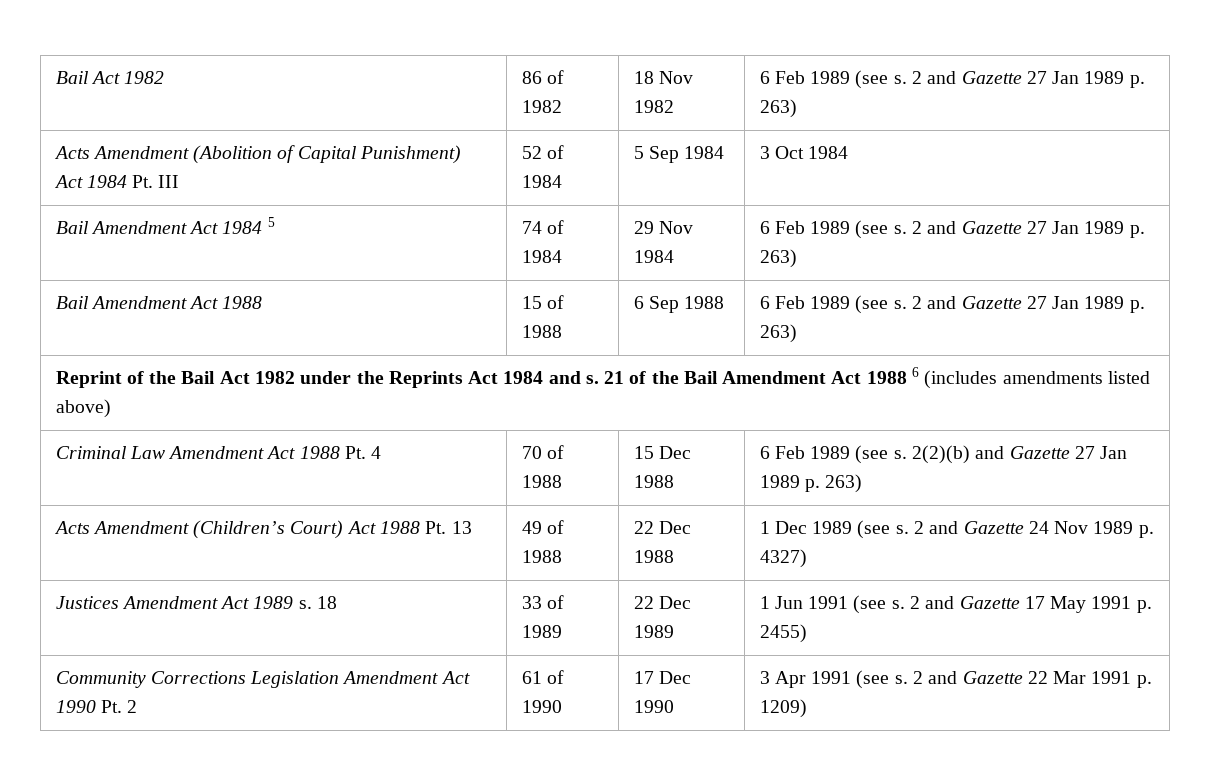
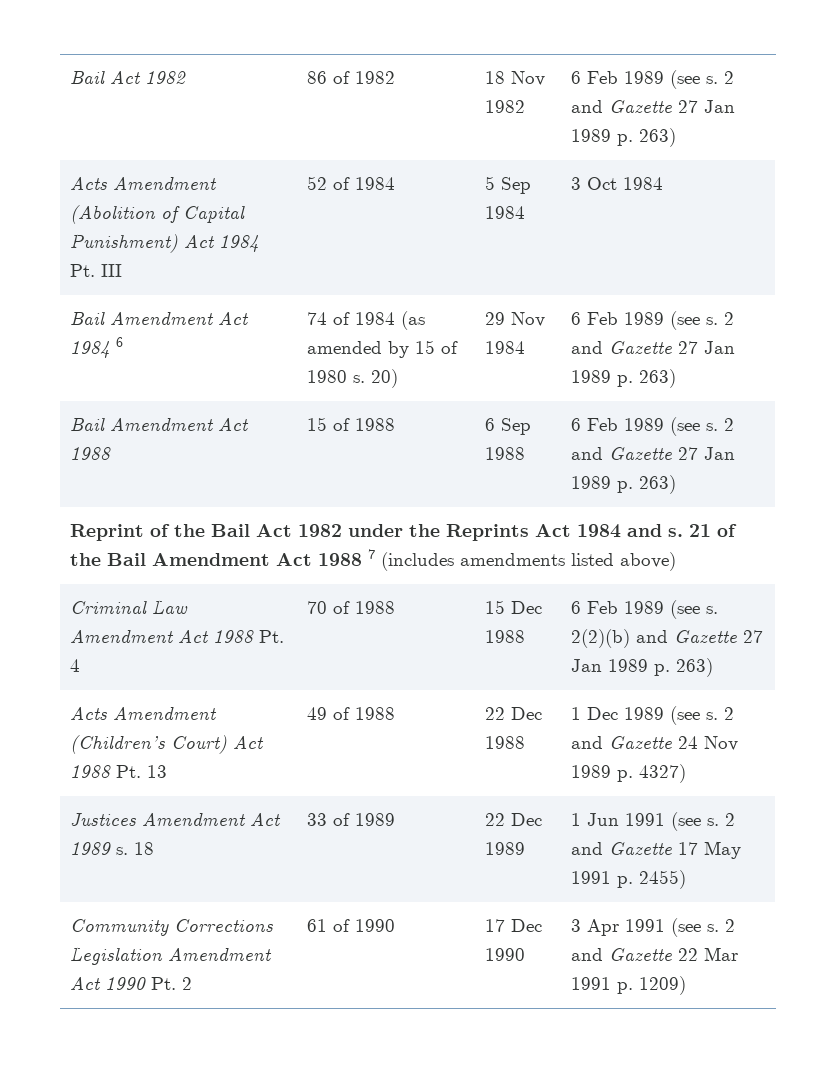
[267,217,275,227] 5 -> [115,337,123,347] 6
(562, 256) none -> [400,311,425,330] [306,340,458,358] [306,369,398,388] (as amended by 15 of 1980 s. 20)
[911,367,919,377] 6 -> [367,549,375,559] 7

